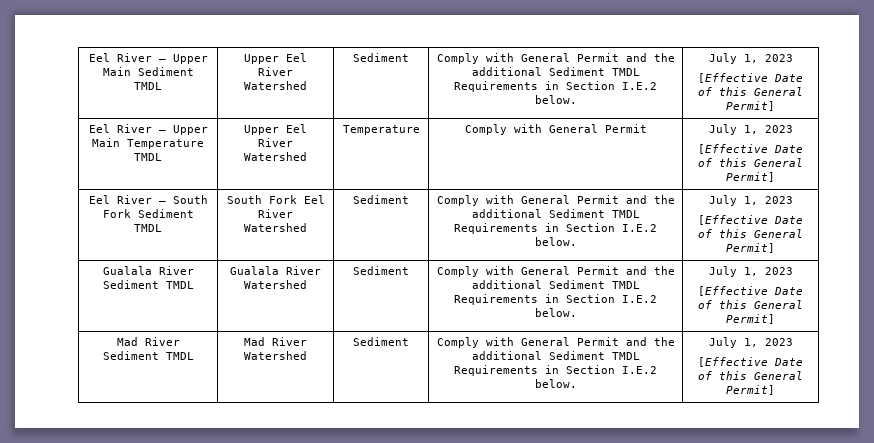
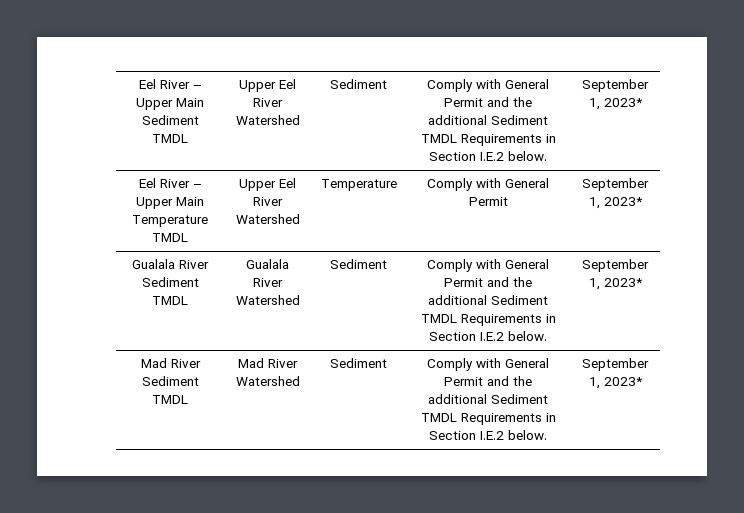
[708,53,793,64] [698,73,803,83] [698,87,803,96] [726,101,775,111] July 1, 2023 // [Effective Date of this General Permit] -> [582,79,649,92] [588,98,643,110] September 1, 2023*
[708,124,793,135] [698,144,803,154] [698,158,803,167] [726,172,775,182] [88,195,208,204] [102,209,194,218] [134,224,162,232] [226,195,325,204] [258,209,293,218] [244,223,307,232] [353,195,409,204] [436,195,675,206] [471,209,640,218] [454,223,657,234] [534,237,577,246] [708,195,793,206] [698,215,803,225] [698,229,803,238] [726,243,775,253] July 1, 2023 // [Effective Date of this General Permit] // Eel River – South Fork Sediment TMDL | South Fork Eel River Watershed | Sediment | Comply with General Permit and the additional Sediment TMDL Requirements in Section I.E.2 below. | July 1, 2023 // [Effective Date of this General Permit] -> [582,178,649,191] [588,197,643,209] September 1, 2023*
[708,266,793,277] [698,286,803,296] [698,300,803,309] [726,314,775,324] July 1, 2023 // [Effective Date of this General Permit] -> [582,259,649,272] [588,278,643,290] September 1, 2023*
[708,337,793,348] [698,357,803,367] [698,371,803,380] [726,385,775,395] July 1, 2023 // [Effective Date of this General Permit] -> [582,358,649,371] [588,377,643,389] September 1, 2023*

